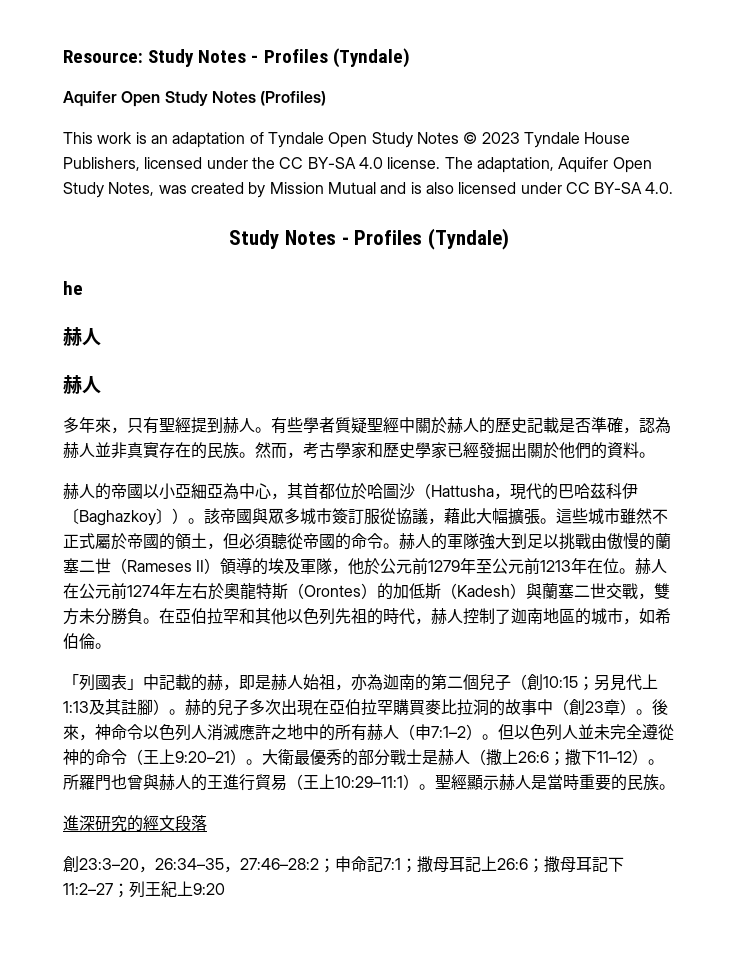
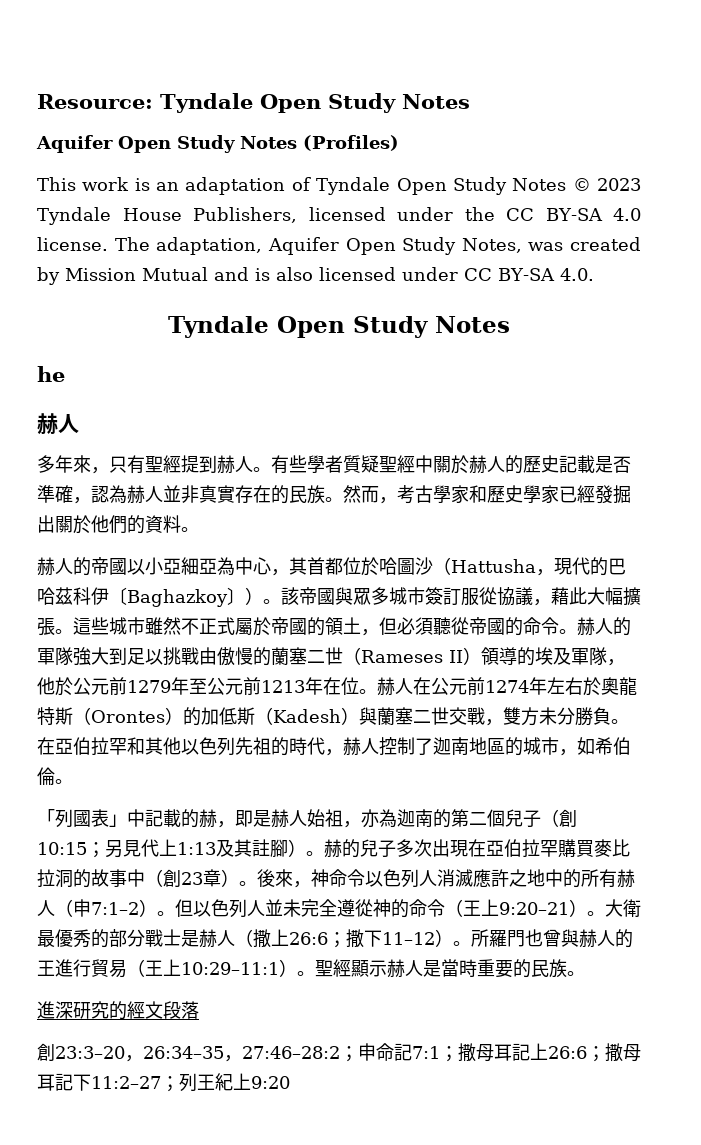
[148,48,410,68] Study Notes - Profiles (Tyndale) -> [160,93,470,113] Tyndale Open Study Notes
[229,228,509,250] Study Notes - Profiles (Tyndale) -> [167,316,511,338] Tyndale Open Study Notes
[63,375,101,394] // 赫人 -> (79, 424) none

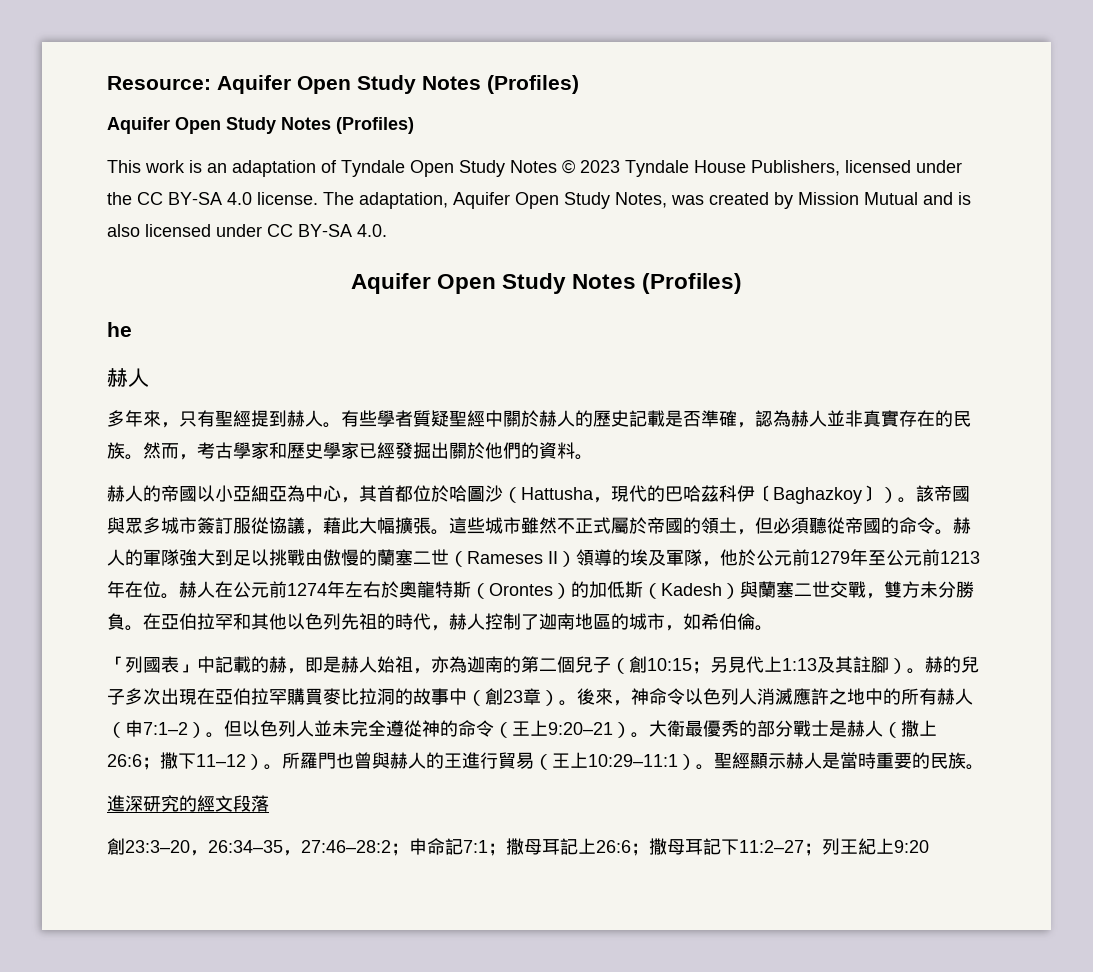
[160,93,470,113] Tyndale Open Study Notes -> [217,75,579,94] Aquifer Open Study Notes (Profiles)
[167,316,511,338] Tyndale Open Study Notes -> [350,273,743,294] Aquifer Open Study Notes (Profiles)

